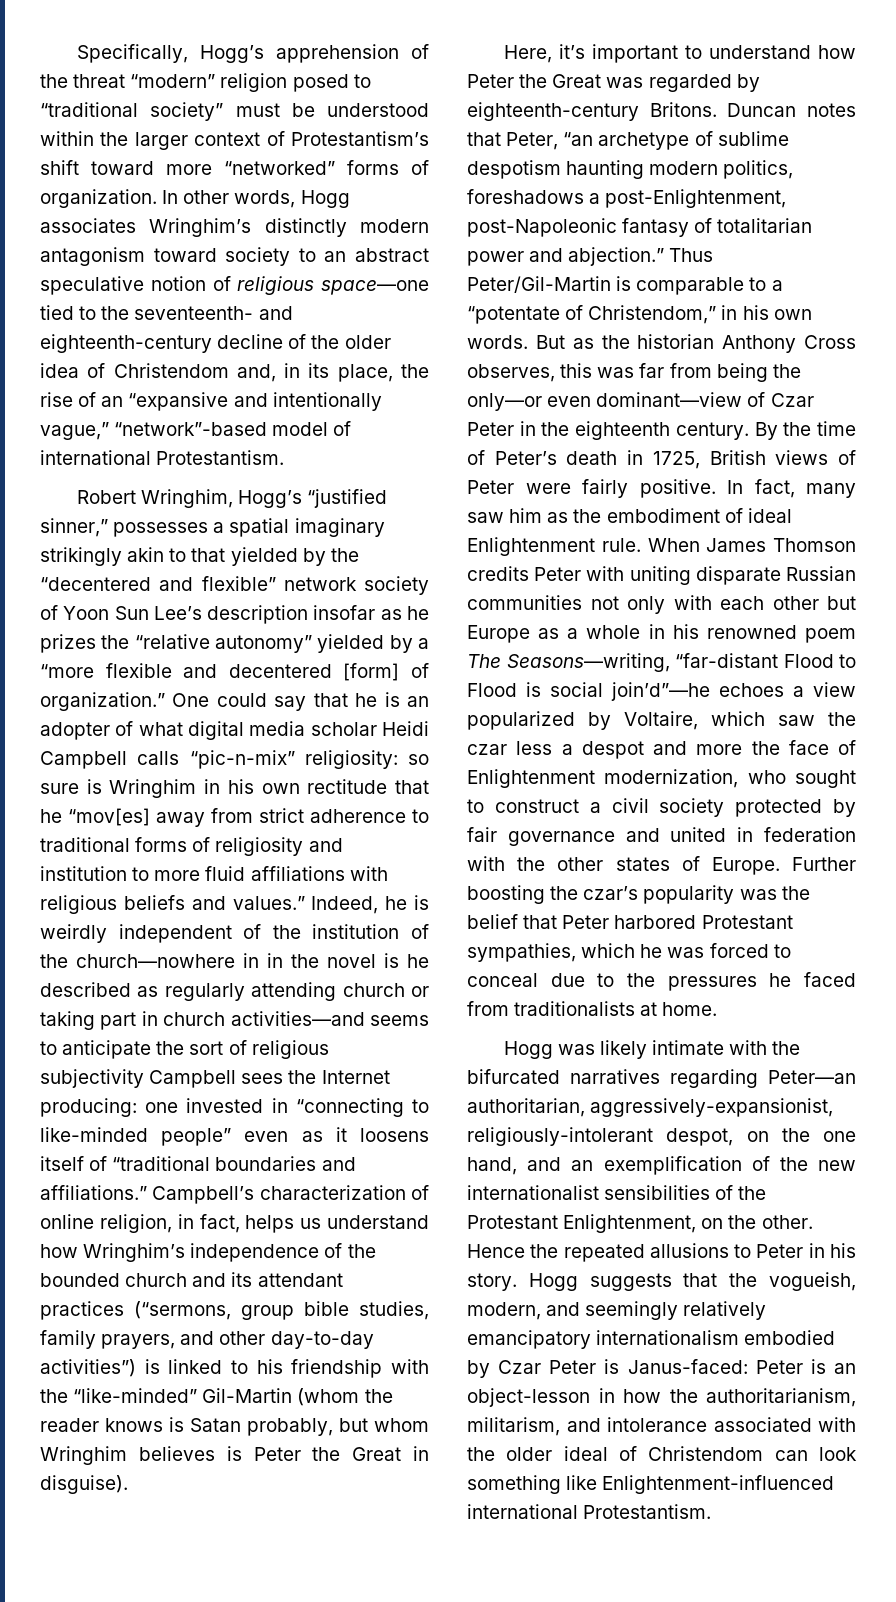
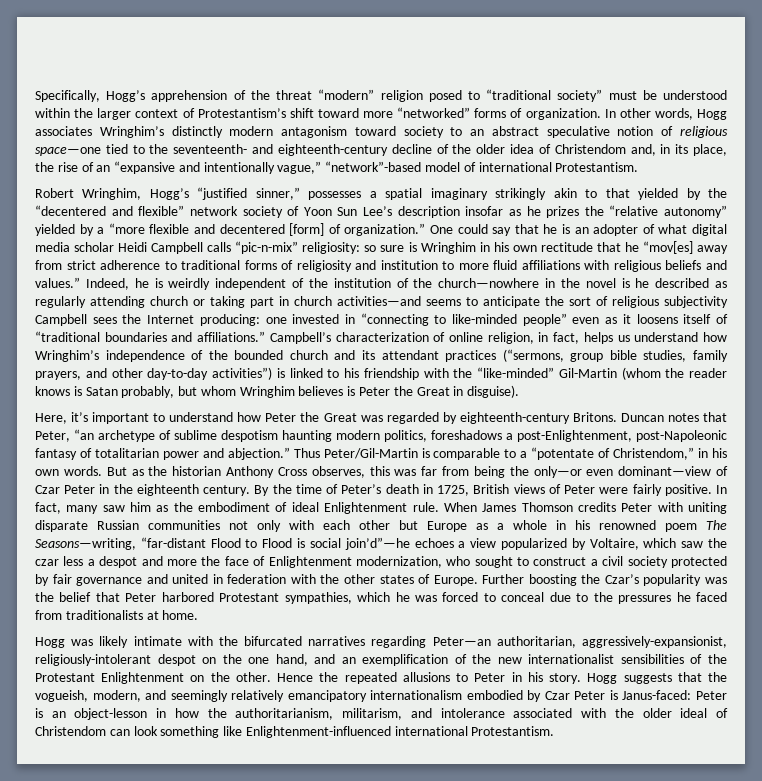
[267,953,283,968] in -> (555, 283) none
[583,886,639,900] czar’s -> [604,574,639,584] Czar’s
[666,1128,734,1146] despot, -> [157,654,196,666] despot
[563,1214,697,1233] Enlightenment, -> [101,672,185,684] Enlightenment

